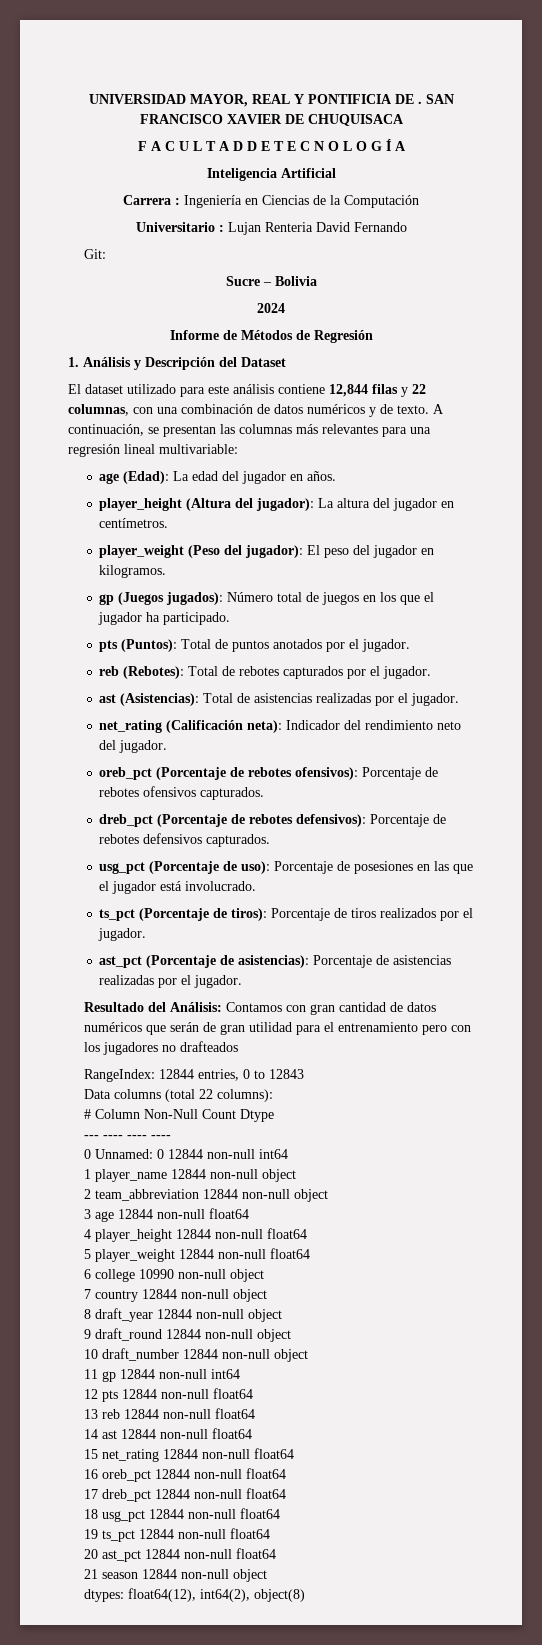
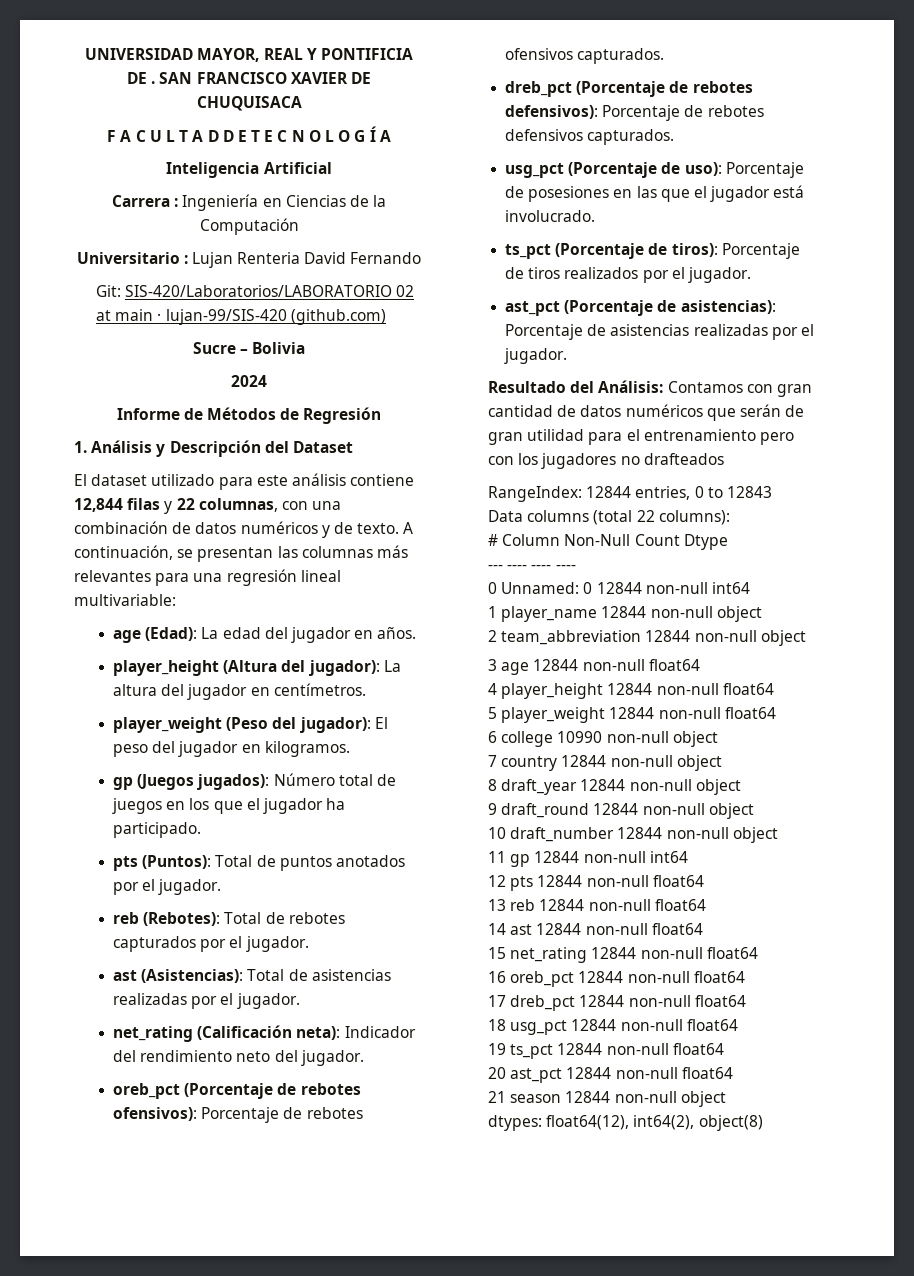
(106, 254) none -> [125,285,415,297] [96,309,386,325] SIS-420/Laboratorios/LABORATORIO 02 at main · lujan-99/SIS-420 (github.com)

